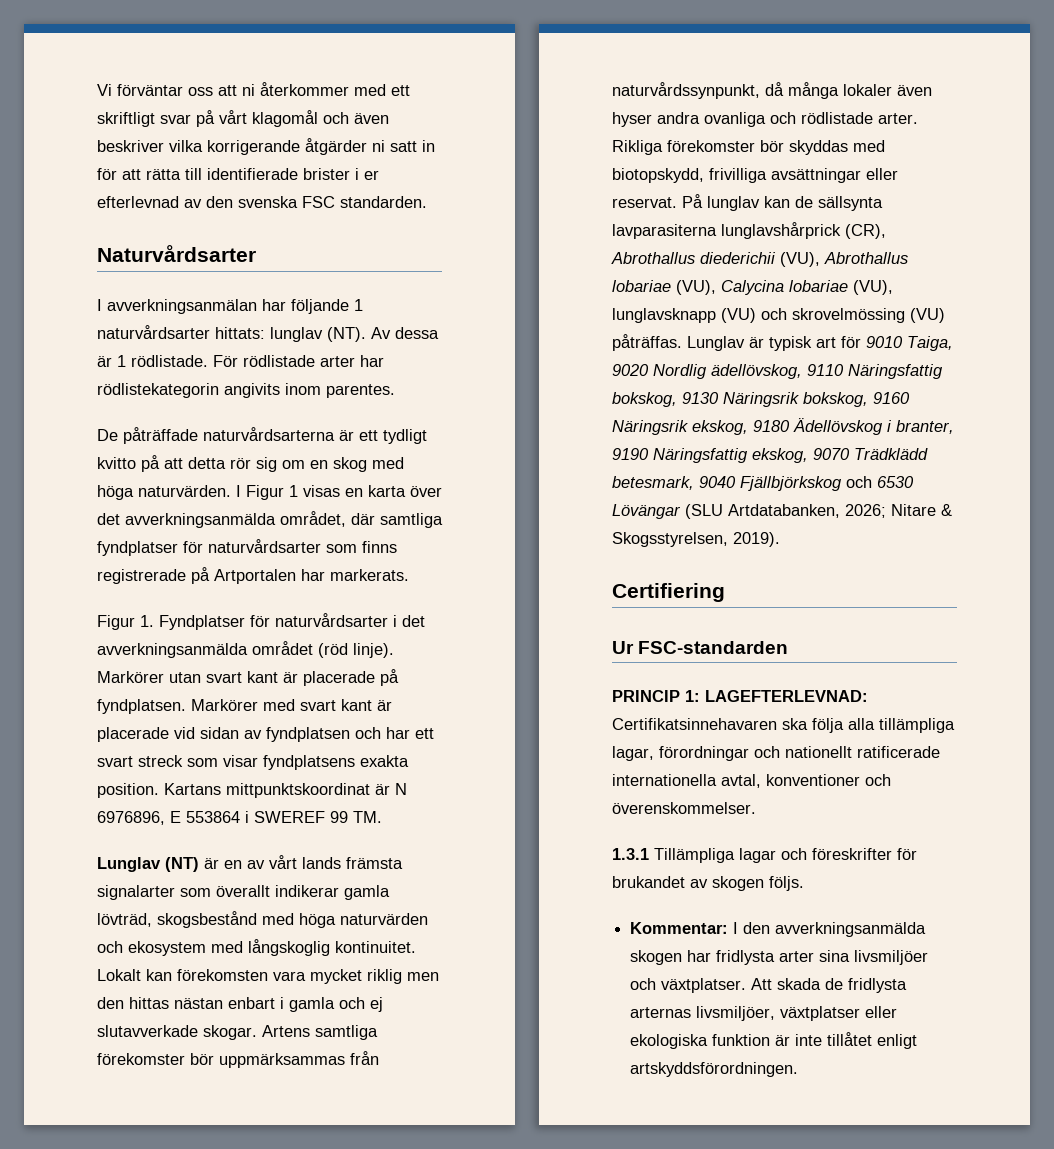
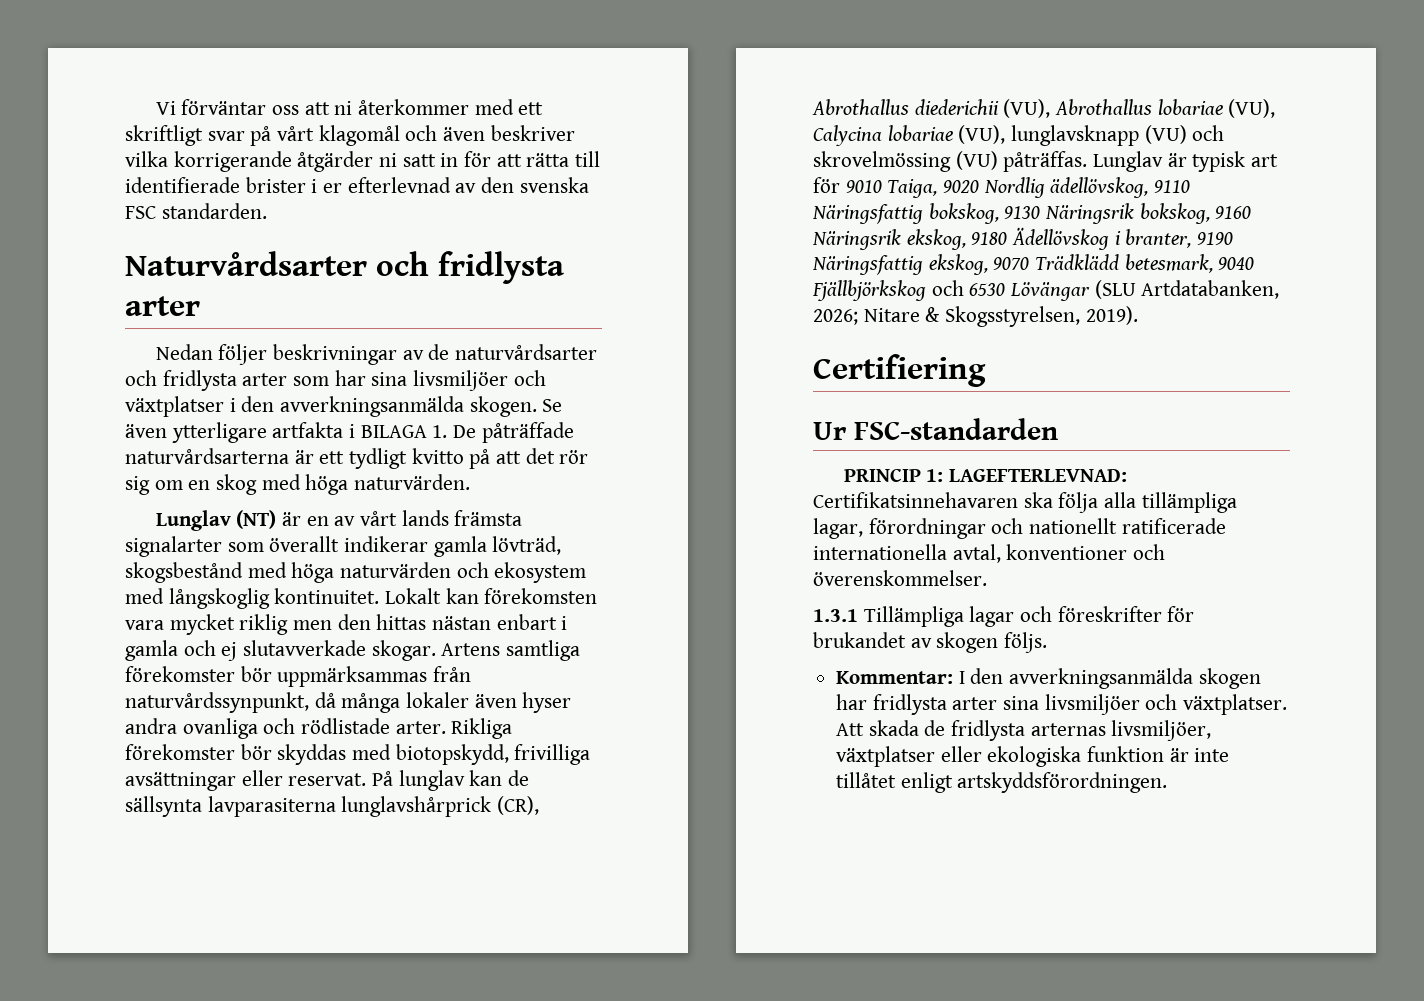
[97,299,363,314] [97,325,439,342] [97,355,384,367] [97,383,395,398] // I avverkningsanmälan har följande 1 naturvårdsarter hittats: lunglav (NT). Av dessa är 1 rödlistade. För rödlistade arter har rödlistekategorin angivits inom parentes. // -> [376,251,564,284] [125,296,200,316] [155,344,598,365] [125,370,546,391] [125,396,563,417] [125,422,448,443] och fridlysta arter // Nedan följer beskrivningar av de naturvårdsarter och fridlysta arter som har sina livsmiljöer och växtplatser i den avverkningsanmälda skogen. Se även ytterligare artfakta i BILAGA 1.
[188,457,226,469] detta -> [525,448,555,464] det
[236,485,442,500] [97,511,443,528] [97,539,397,556] [97,567,409,584] [97,613,425,630] [97,641,394,658] [97,669,399,686] [97,699,392,714] [97,727,434,742] [97,755,409,770] [97,783,407,798] [97,811,382,825] I Figur 1 visas en karta över det avverkningsanmälda området, där samtliga fyndplatser för naturvårdsarter som finns registrerade på Artportalen har markerats. // Figur 1. Fyndplatser för naturvårdsarter i det avverkningsanmälda området (röd linje). Markörer utan svart kant är placerade på fyndplatsen. Markörer med svart kant är placerade vid sidan av fyndplatsen och har ett svart streck som visar fyndplatsens exakta position. Kartans mittpunktskoordinat är N 6976896, E 553864 i SWEREF 99 TM. -> (471, 482) none

